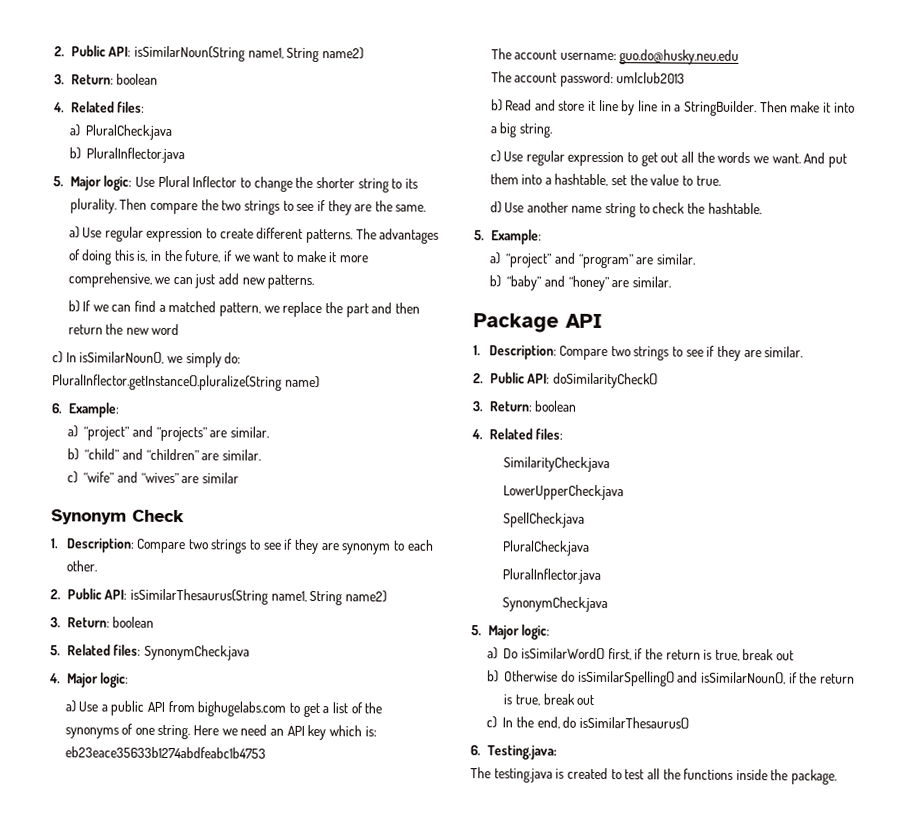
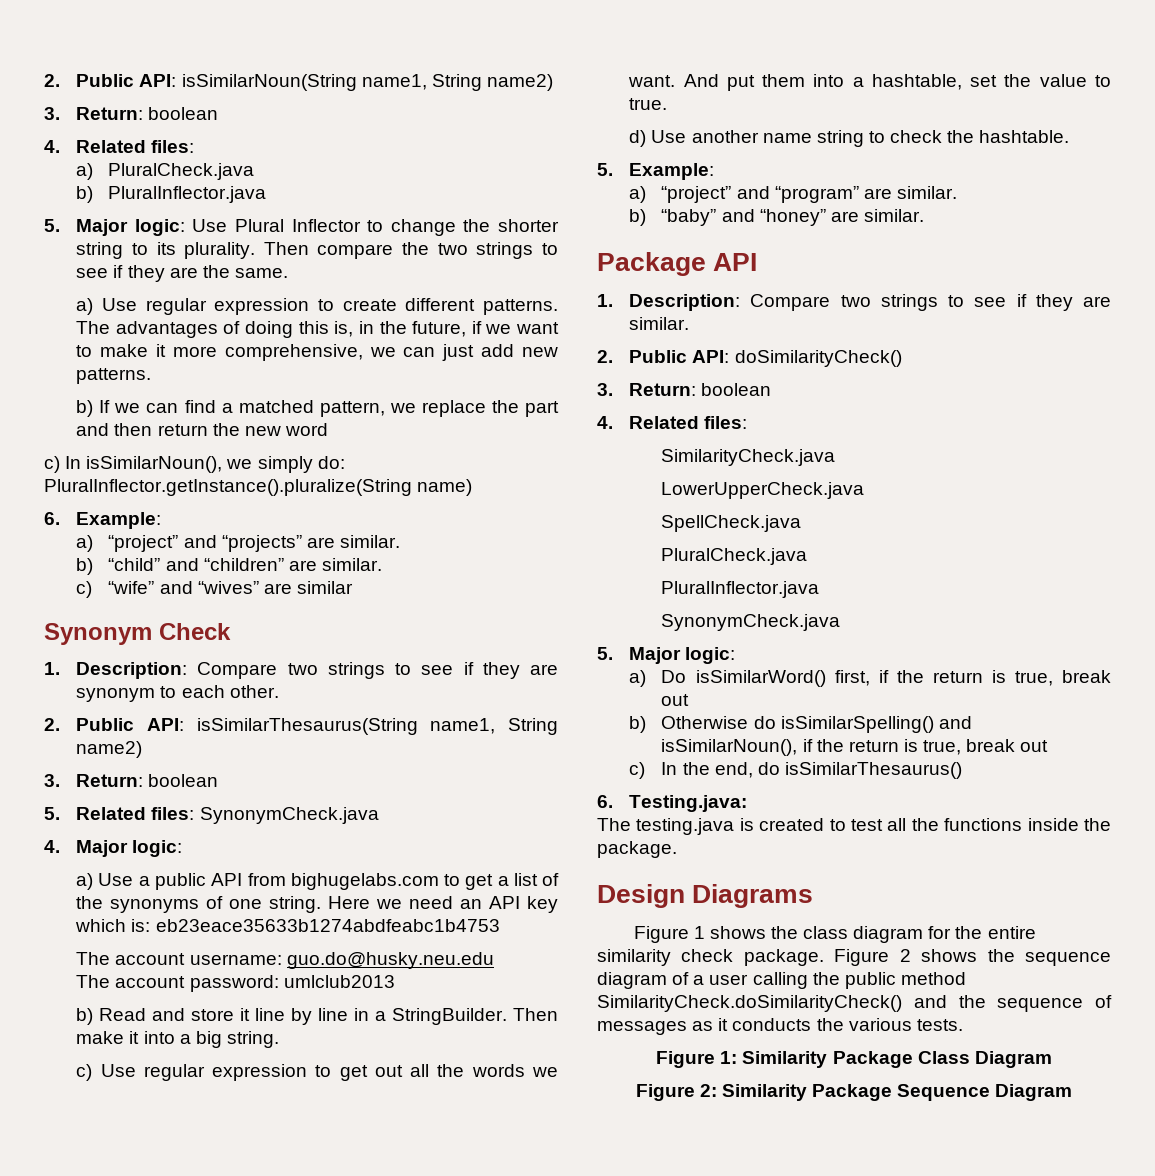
(838, 777) none -> [597,884,814,908] [633,926,1036,943] [597,949,1111,966] [597,972,966,989] [597,995,1112,1012] [597,1018,963,1035] [656,1051,1052,1068] [635,1084,1073,1101] // Design Diagrams // Figure 1 shows the class diagram for the entire similarity check package. Figure 2 shows the sequence diagram of a user calling the public method SimilarityCheck.doSimilarityCheck() and the sequence of messages as it conducts the various tests. // Figure 1: Similarity Package Class Diagram // Figure 2: Similarity Package Sequence Diagram

